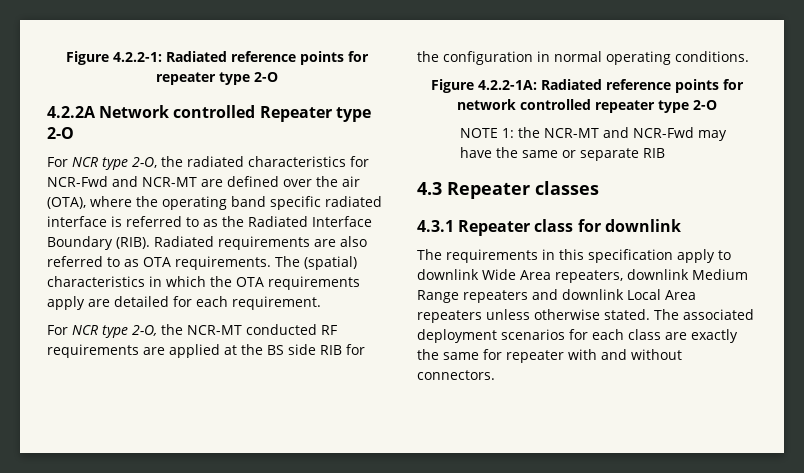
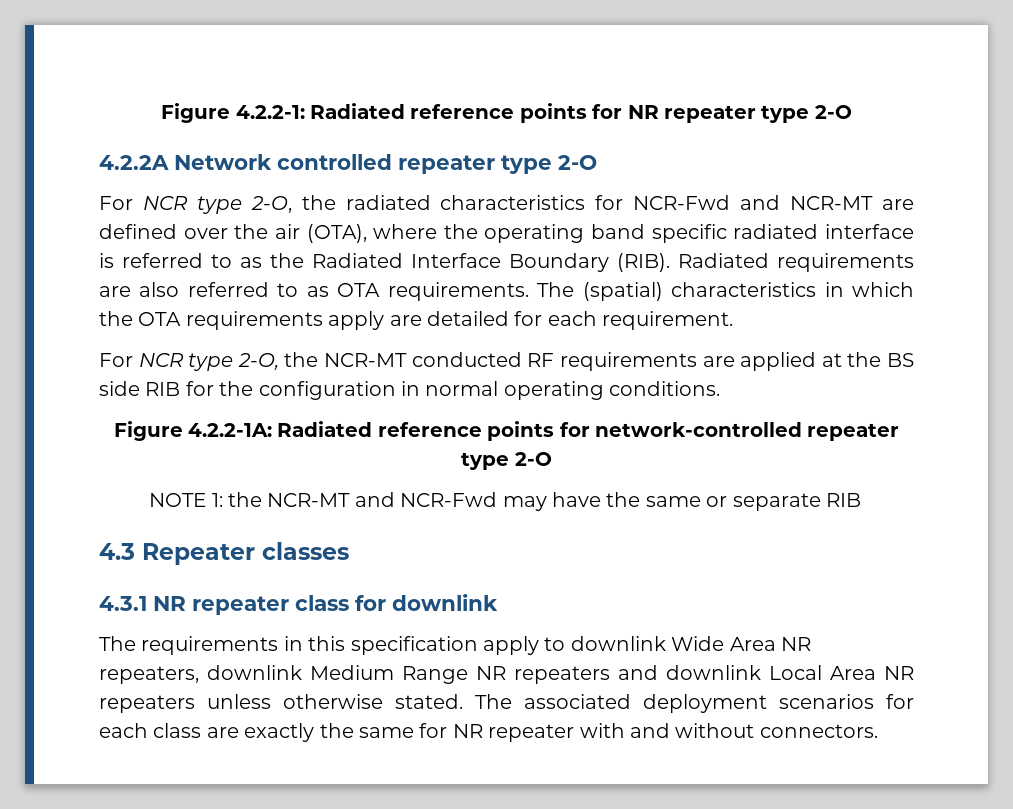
(369, 56) none -> [627,105,659,119] NR
[259,106,332,122] Repeater -> [398,155,495,174] repeater
[457,99,591,110] network controlled -> [594,422,802,437] network-controlled
[458,220,531,236] Repeater -> [153,596,289,615] NR repeater
(551, 275) none -> [780,637,811,651] NR
(459, 296) none -> [476,666,506,680] NR
(696, 295) none -> [884,666,914,680] NR
(502, 354) none -> [452,724,483,738] NR

